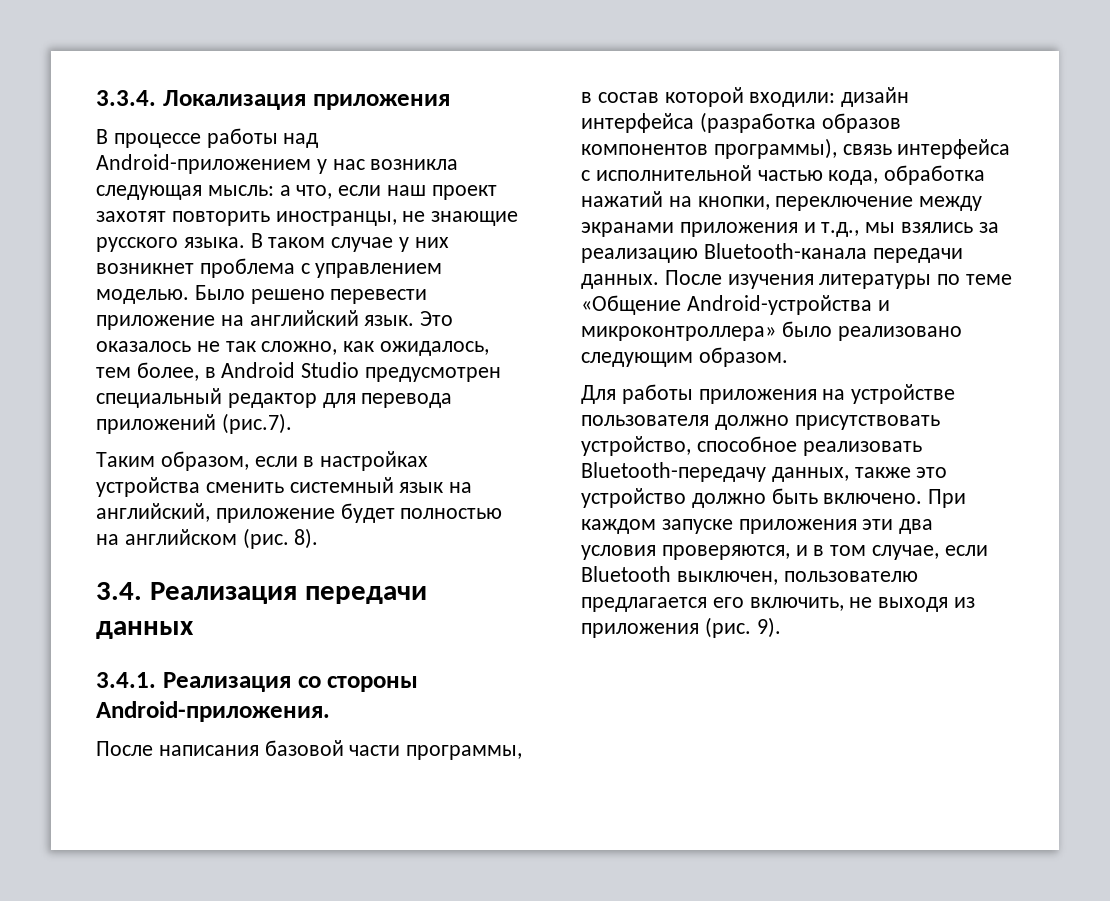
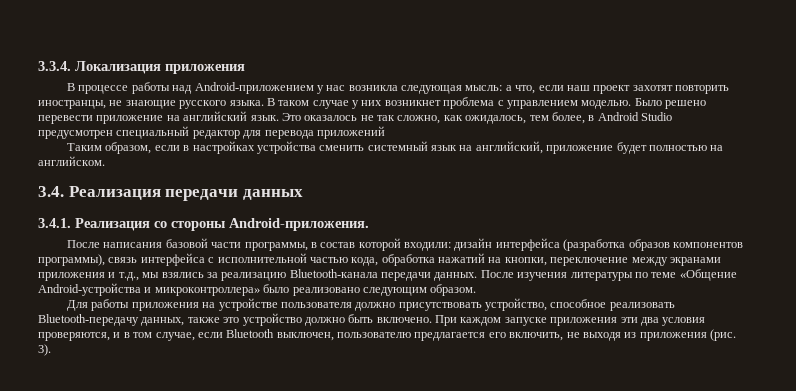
[221,413,292,434] (рис.7). -> (385, 132) none
[124,528,319,549] английском (рис. 8). -> [38,156,105,166] английском.
[756,617,781,638] 9). -> [38,344,51,356] 3).

